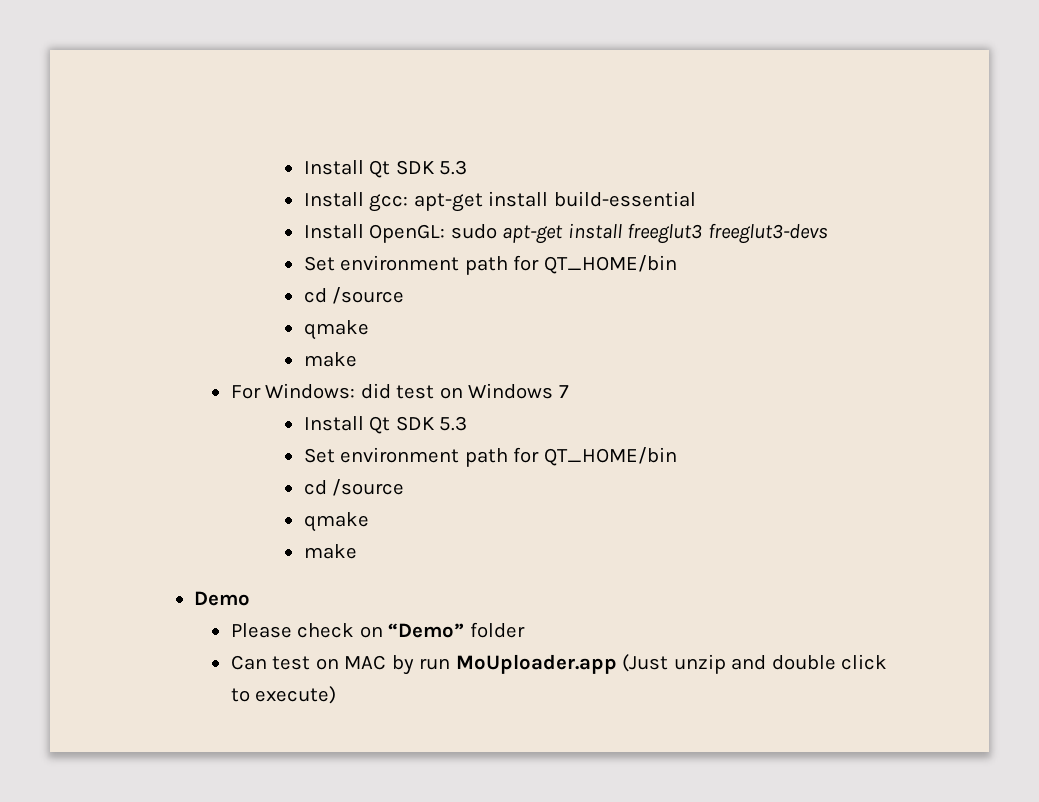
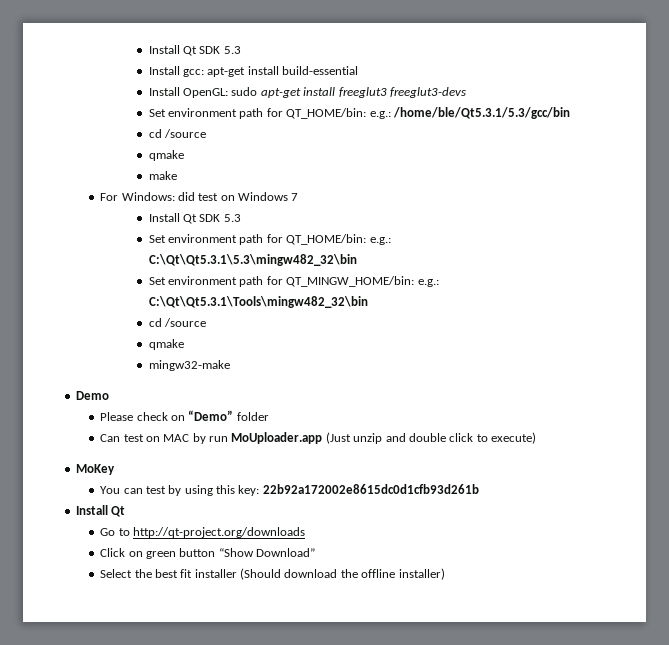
[543,255,677,274] QT_HOME/bin -> [286,107,570,119] QT_HOME/bin: e.g.: /home/ble/Qt5.3.1/5.3/gcc/bin
[543,447,677,466] [303,479,405,496] [303,512,369,532] [303,544,357,559] QT_HOME/bin // cd /source // qmake // make -> [286,234,391,245] [148,254,357,266] [148,276,439,287] [148,296,368,308] [148,318,207,327] [148,339,184,350] [148,360,230,371] QT_HOME/bin: e.g.: C:\Qt\Qt5.3.1\5.3\mingw482_32\bin // Set environment path for QT_MINGW_HOME/bin: e.g.: C:\Qt\Qt5.3.1\Tools\mingw482_32\bin // cd /source // qmake // mingw32-make
(337, 695) none -> [75,464,115,475] [100,484,479,496] [75,505,126,517] [100,527,305,538] [100,548,316,559] [100,568,445,580] // MoKey // You can test by using this key: 22b92a172002e8615dc0d1cfb93d261b // Install Qt // Go to http://qt-project.org/downloads // Click on green button “Show Download” // Select the best fit installer (Should download the offline installer)

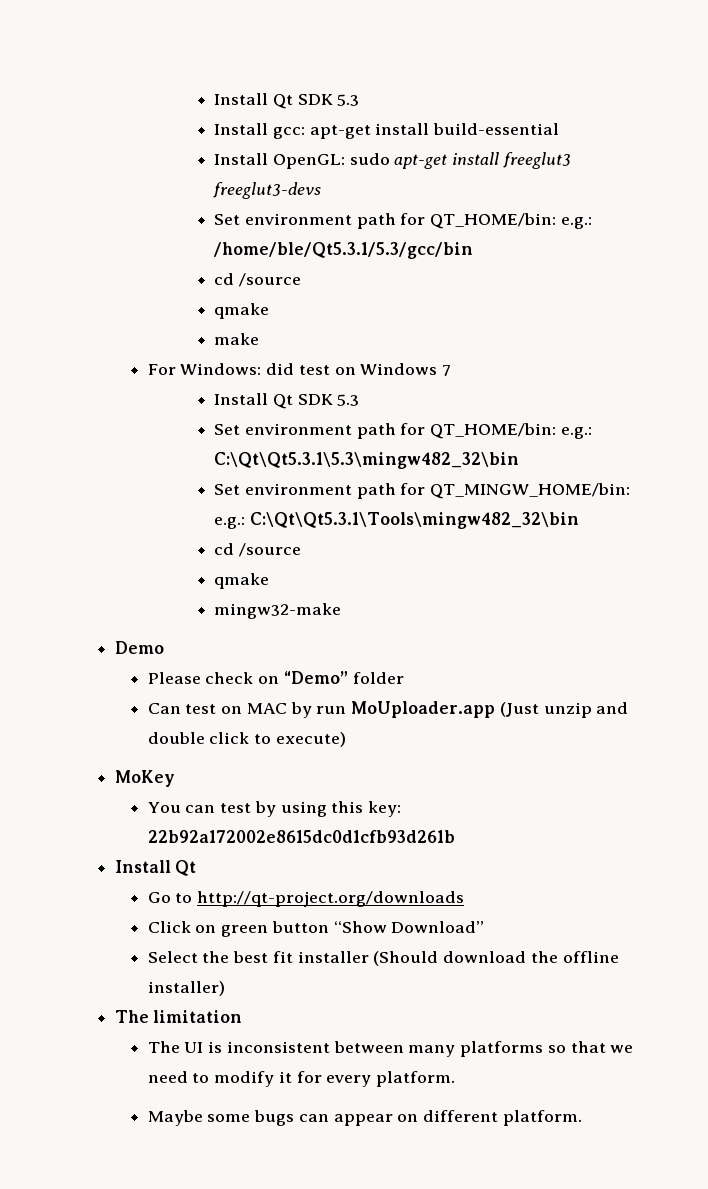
(445, 574) none -> [114,1010,243,1023] [147,1041,634,1057] [147,1071,456,1087] [147,1110,582,1126] // The limitation // The UI is inconsistent between many platforms so that we need to modify it for every platform. // Maybe some bugs can appear on different platform.

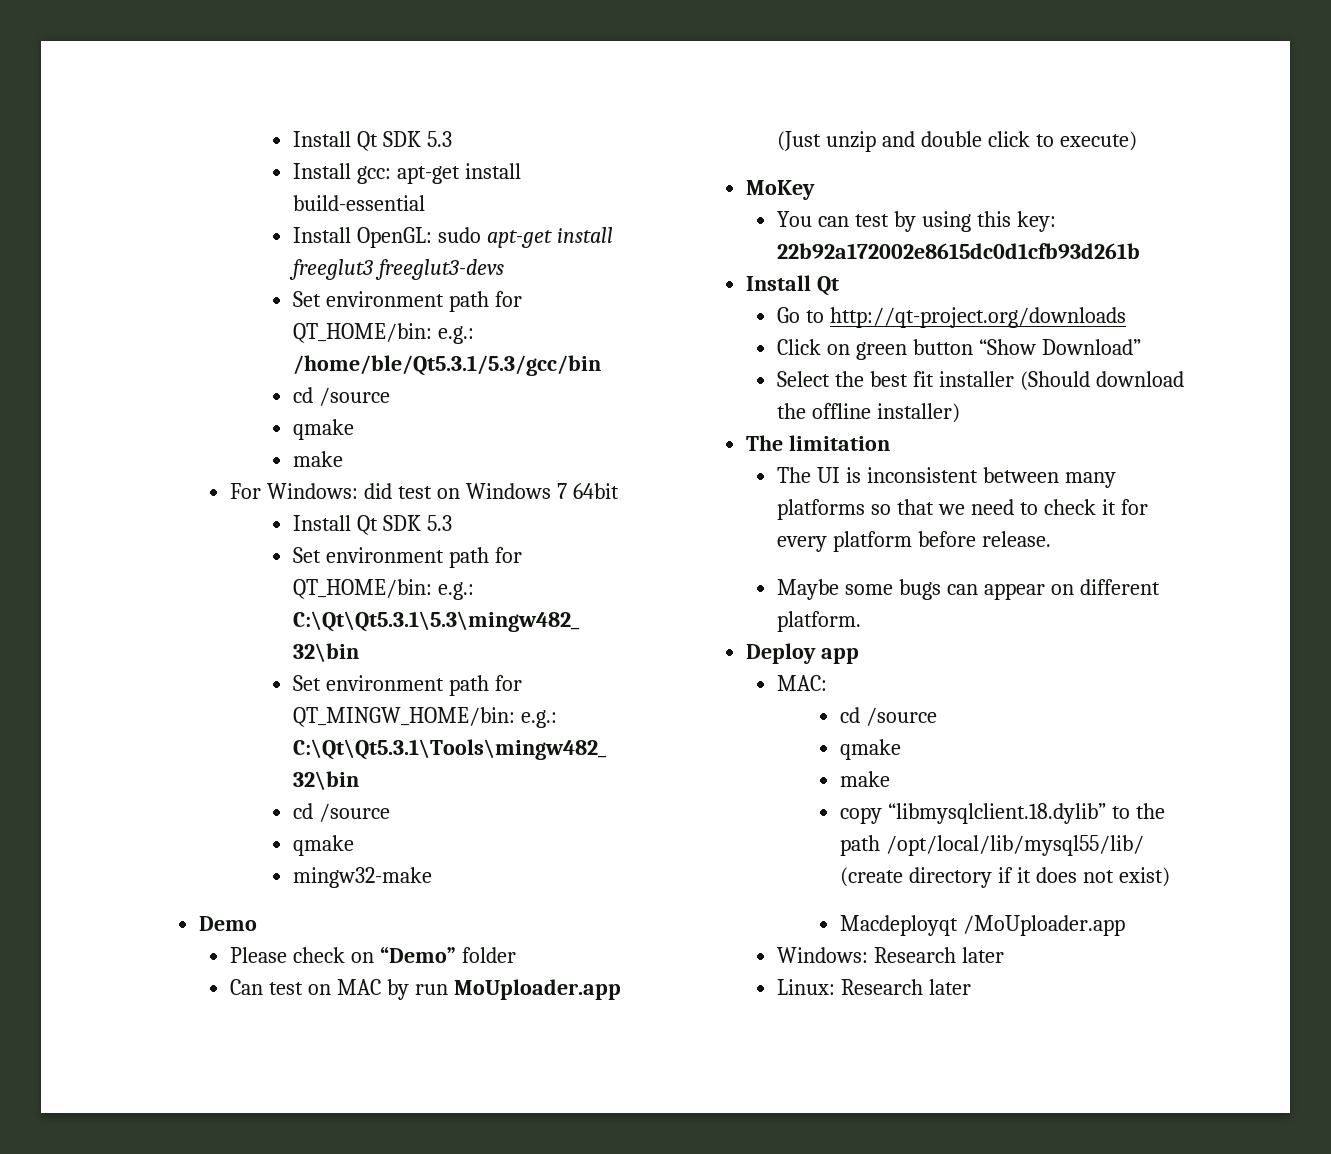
(452, 370) none -> [572,483,619,499] 64bit
[214,1071,275,1087] modify -> [1043,499,1096,515] check
[376,1071,456,1087] platform. -> [833,531,1051,552] platform before release.
(582, 1118) none -> [745,643,859,664] [777,675,828,691] [840,707,938,726] [840,739,902,760] [840,771,891,787] [840,803,1165,824] [840,835,1145,856] [840,867,1170,888] [840,915,1126,936] [777,947,1005,963] [777,979,972,995] // Deploy app // MAC: // cd /source // qmake // make // copy “libmysqlclient.18.dylib” to the path /opt/local/lib/mysql55/lib/ (create directory if it does not exist) // Macdeployqt /MoUploader.app // Windows: Research later // Linux: Research later

